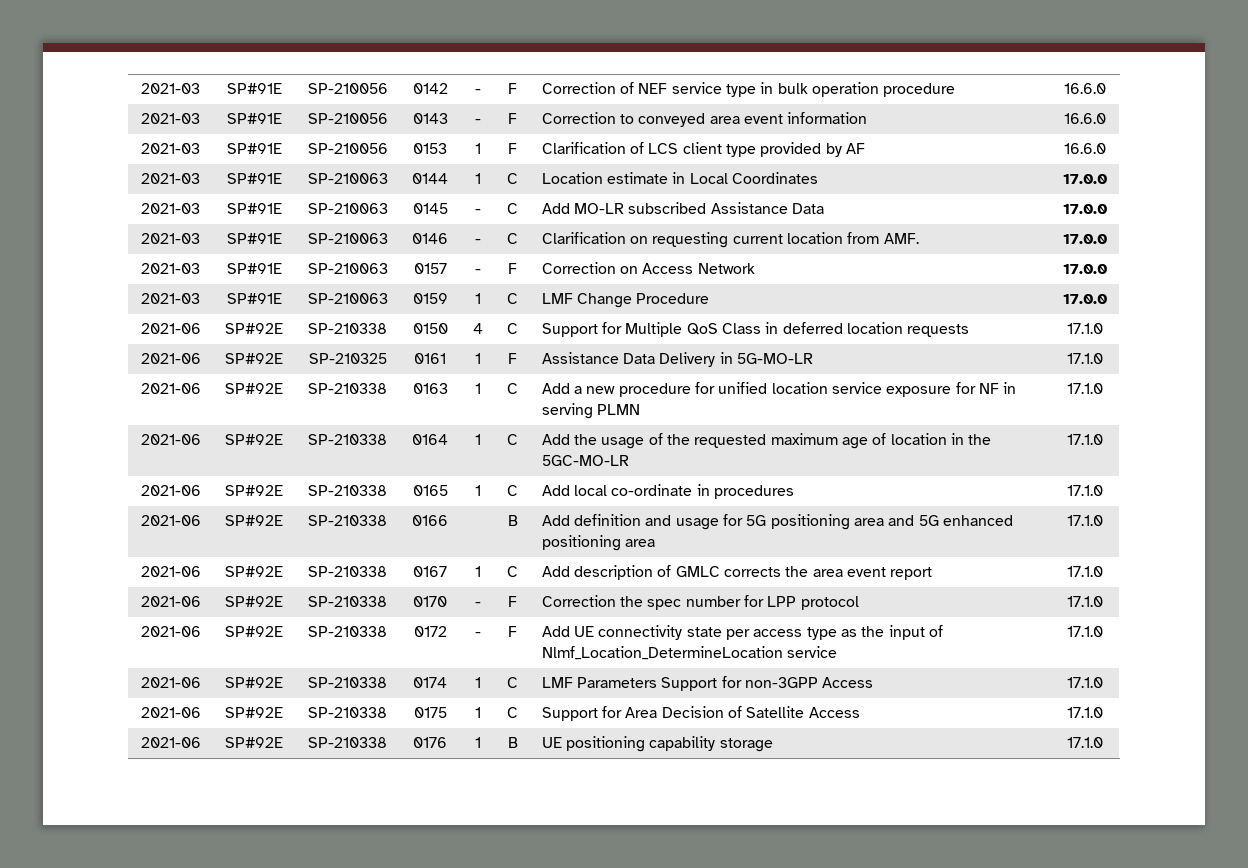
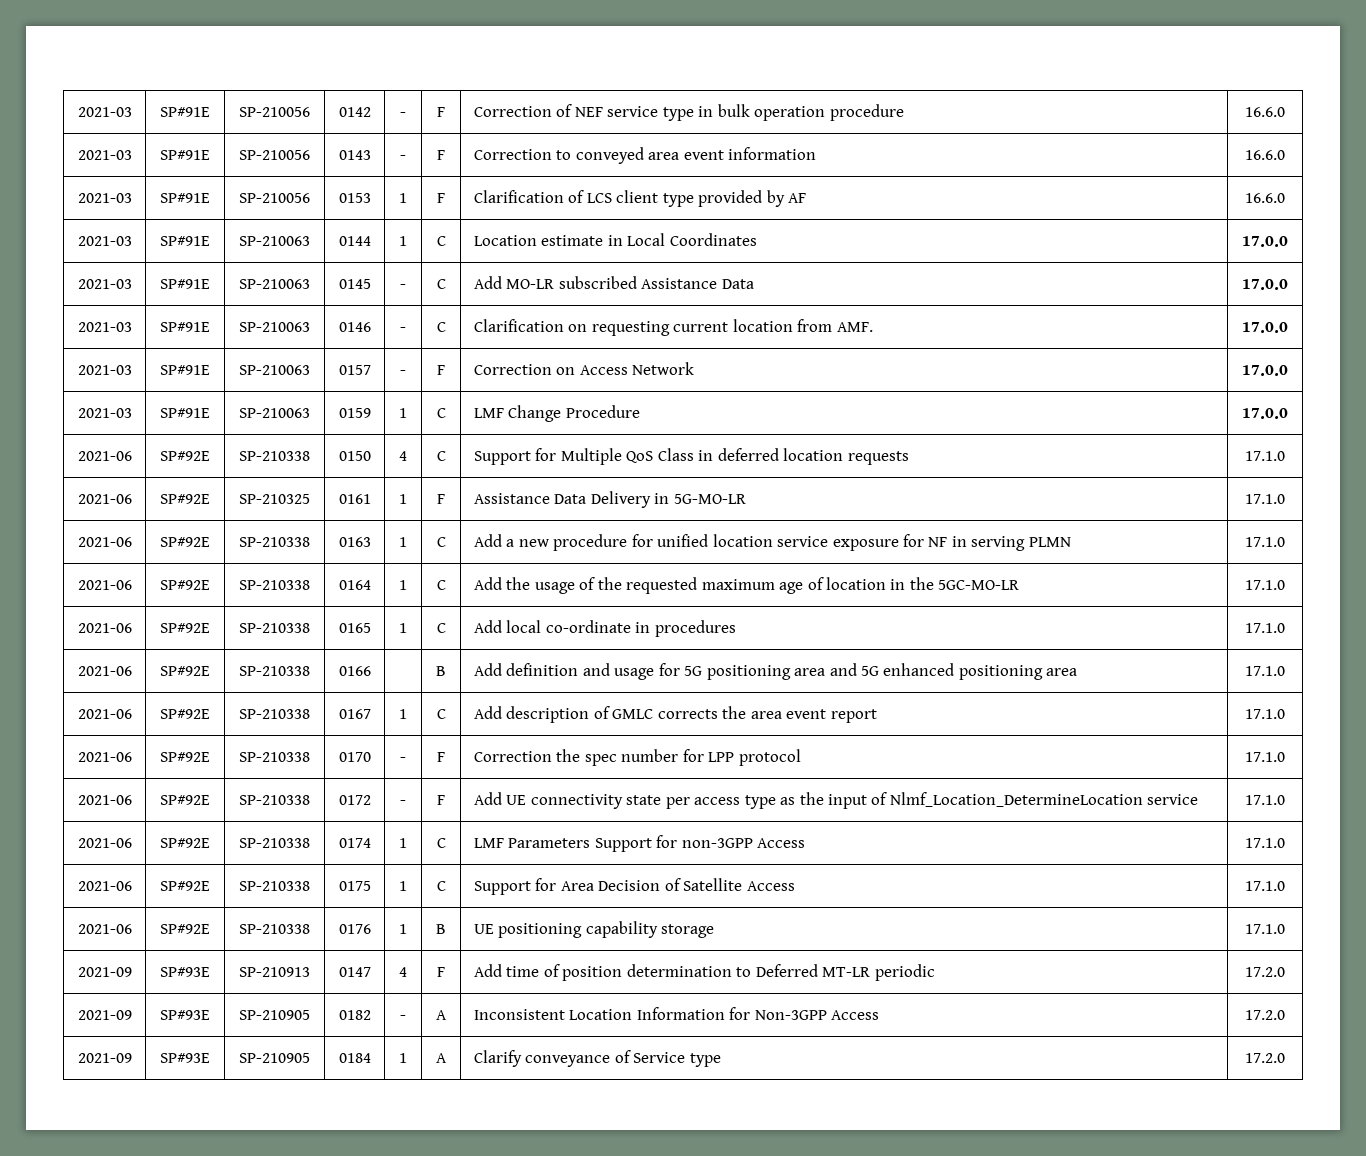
(1103, 742) none -> [77,967,132,977] [160,967,210,977] [239,967,310,977] [338,967,371,977] [399,967,407,977] [437,967,445,977] [473,964,935,981] [1245,967,1285,977] [77,1010,132,1020] [160,1010,210,1020] [239,1010,310,1020] [338,1010,371,1020] [400,1015,406,1020] [436,1010,447,1020] [473,1007,880,1020] [1245,1010,1285,1020] [77,1053,132,1063] [160,1053,210,1063] [239,1053,310,1063] [338,1053,371,1063] [399,1053,407,1063] [436,1053,447,1063] [473,1050,721,1067] [1245,1053,1285,1063] // 2021-09 | SP#93E | SP-210913 | 0147 | 4 | F | Add time of position determination to Deferred MT-LR periodic | 17.2.0 // 2021-09 | SP#93E | SP-210905 | 0182 | - | A | Inconsistent Location Information for Non-3GPP Access | 17.2.0 // 2021-09 | SP#93E | SP-210905 | 0184 | 1 | A | Clarify conveyance of Service type | 17.2.0

